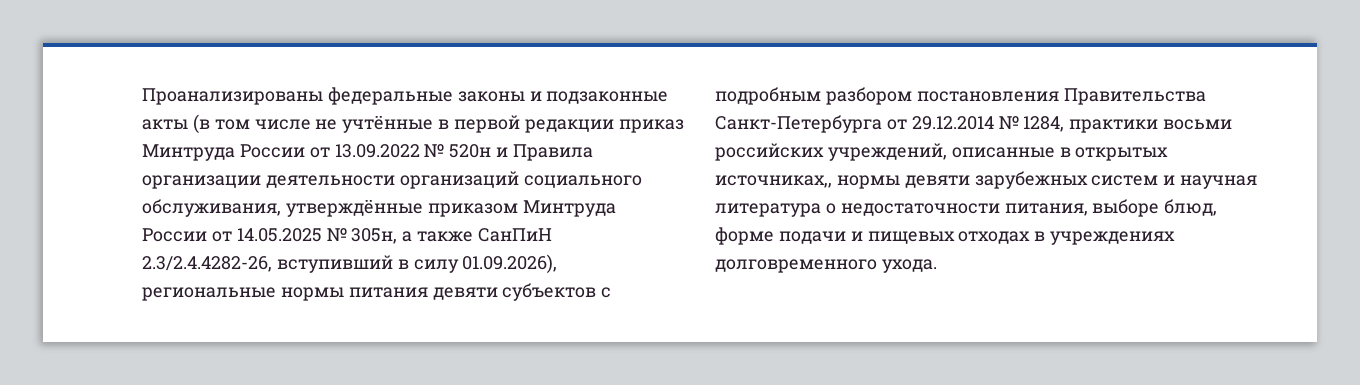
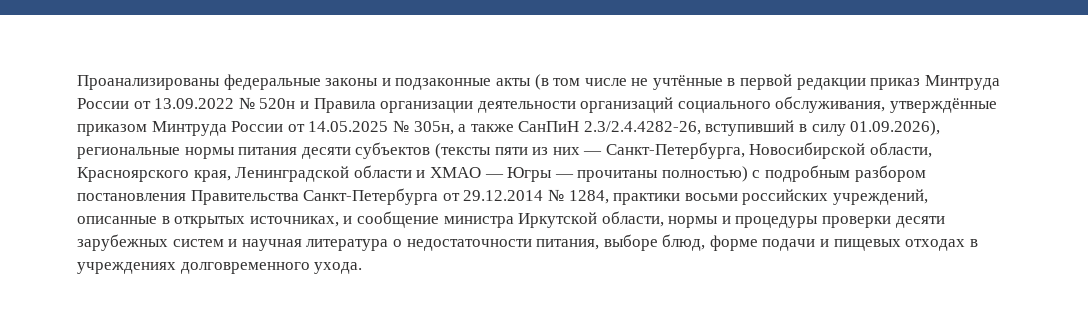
[432,283,597,301] девяти субъектов -> [301,142,933,159] [77,165,748,182] десяти субъектов (тексты пяти из них — Санкт-Петербурга, Новосибирской области, Красноярского края, Ленинградской области и ХМАО — Югры — прочитаны полностью)
[715,175,970,189] источниках,, нормы девяти -> [249,211,945,228] источниках, и сообщение министра Иркутской области, нормы и процедуры проверки десяти

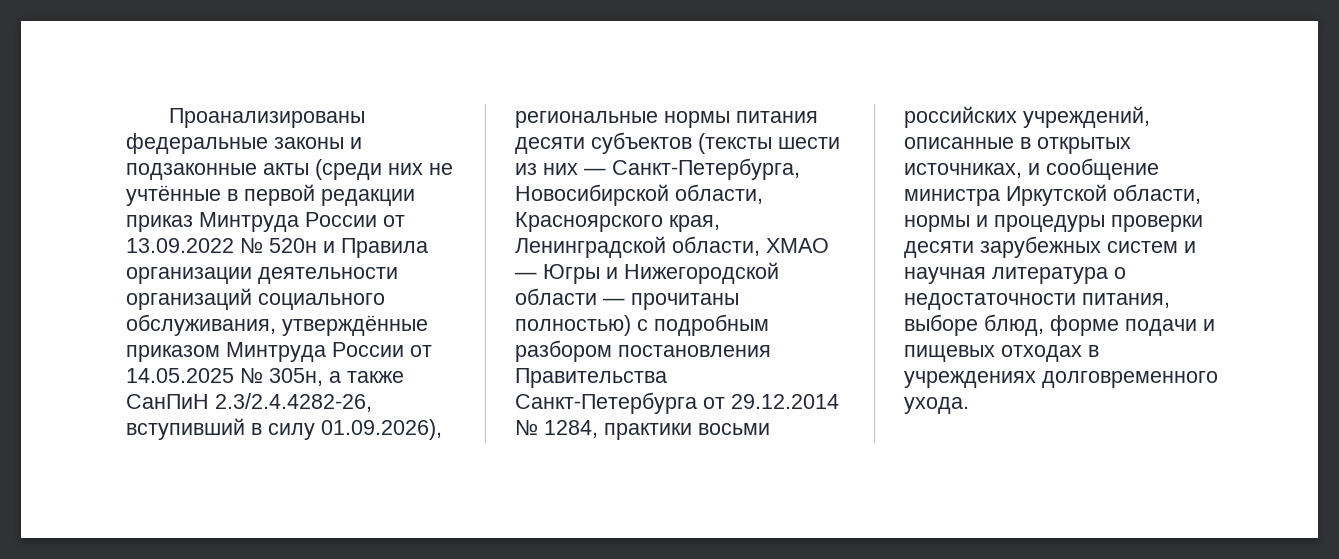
[534,74,627,90] (в том числе -> [315,159,423,180] (среди них
[494,147,528,155] пяти -> [778,137,840,149] шести
[353,165,426,178] области и -> [672,236,760,256] области,
(553, 174) none -> [606,262,779,284] [515,288,597,305] и Нижегородской области

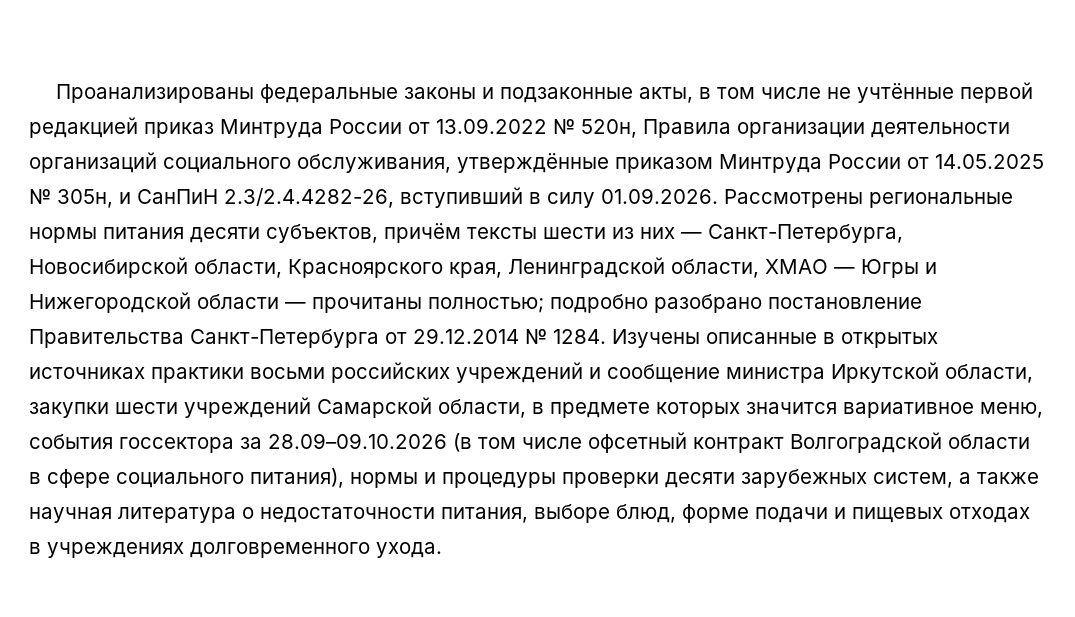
[263,159,453,180] [126,184,415,206] акты (среди них не учтённые в первой редакции -> [638,82,1033,103] [29,117,138,138] акты, в том числе не учтённые первой редакцией
[269,238,335,253] 520н и -> [581,119,637,138] 520н,
[329,371,404,383] а также -> [119,192,131,204] и
[321,419,442,440] 01.09.2026), -> [601,188,863,208] 01.09.2026. Рассмотрены
[591,132,772,154] субъектов (тексты -> [266,223,537,243] субъектов, причём тексты
[515,314,769,336] [515,340,771,362] полностью) с подробным разбором постановления -> [428,294,922,313] полностью; подробно разобрано постановление
[544,420,770,440] [904,106,1150,128] [904,137,1131,154] [904,163,1022,178] 1284, практики восьми российских учреждений, описанные в открытых источниках, -> [553,329,938,348] [29,362,583,383] 1284. Изучены описанные в открытых источниках практики восьми российских учреждений
(1201, 194) none -> [29,397,1043,418] [29,432,1030,453] [29,468,344,488] закупки шести учреждений Самарской области, в предмете которых значится вариативное меню, события госсектора за 28.09–09.10.2026 (в том числе офсетный контракт Волгоградской области в сфере социального питания),
[1107,241,1196,253] систем и -> [873,472,1039,488] систем, а также

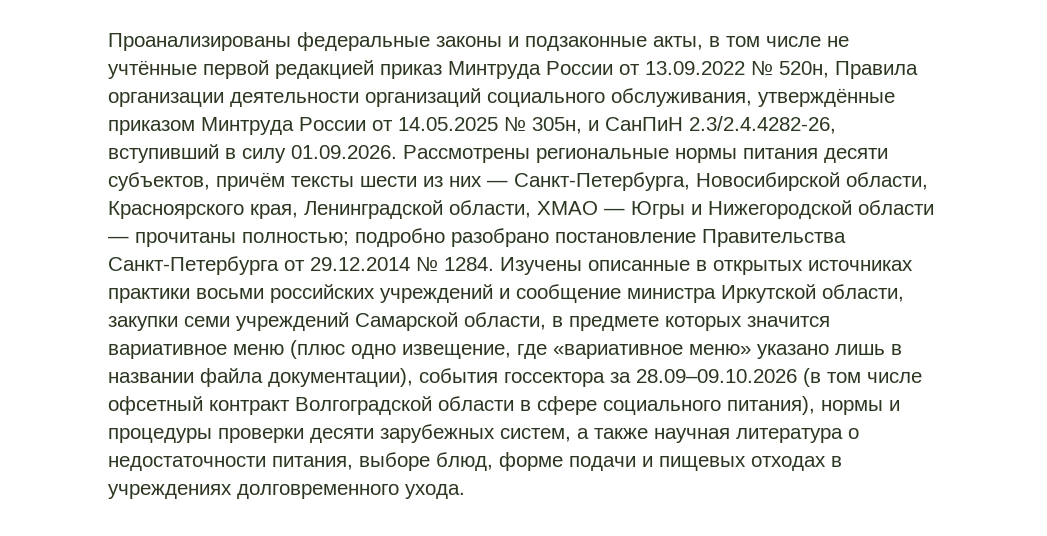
[115,402,178,414] шести -> [184,316,230,327] семи
[980,402,1043,418] меню, -> [233,340,902,359] [108,368,413,387] меню (плюс одно извещение, где «вариативное меню» указано лишь в названии файла документации),

